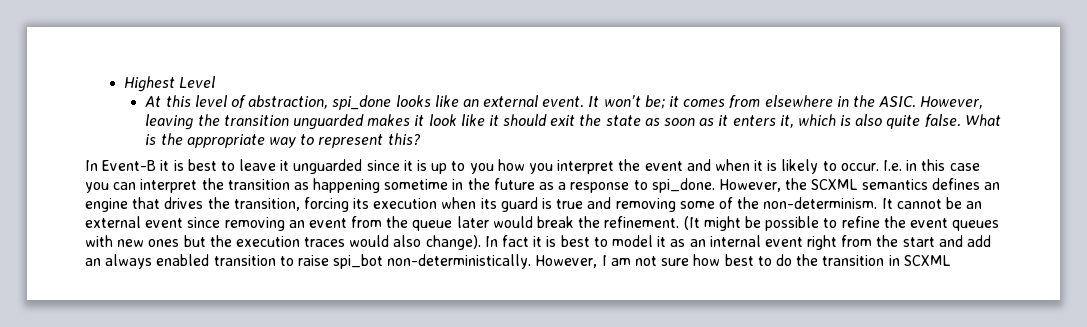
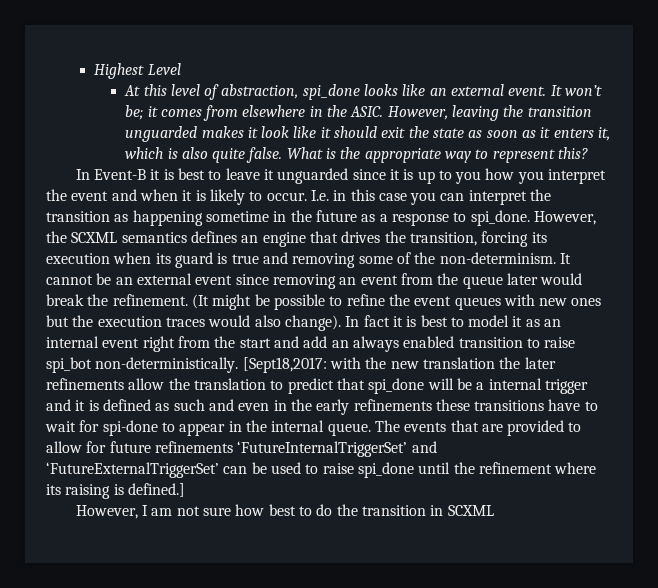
(532, 261) none -> [242,357,556,373] [46,378,588,394] [46,399,598,415] [45,420,582,436] [46,441,437,457] [46,462,597,478] [46,483,185,499] [Sept18,2017: with the new translation the later refinements allow the translation to predict that spi_done will be a internal trigger and it is defined as such and even in the early refinements these transitions have to wait for spi-done to appear in the internal queue. The events that are provided to allow for future refinements ‘FutureInternalTriggerSet’ and ‘FutureExternalTriggerSet’ can be used to raise spi_done until the refinement where its raising is defined.] //

